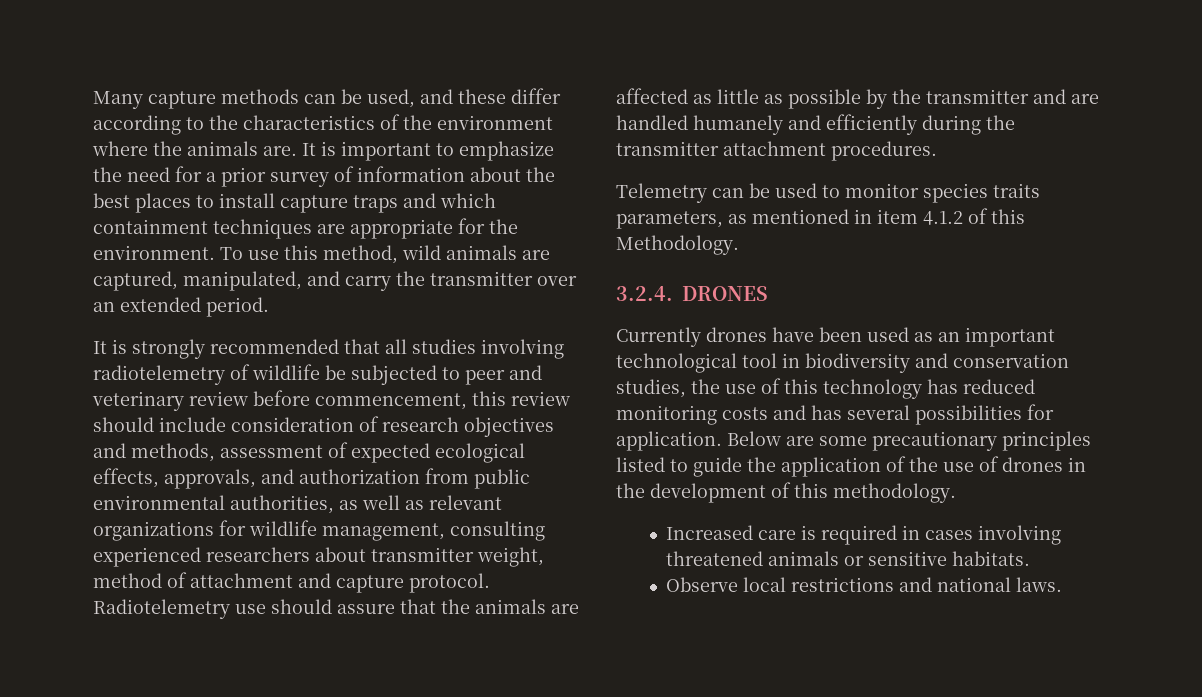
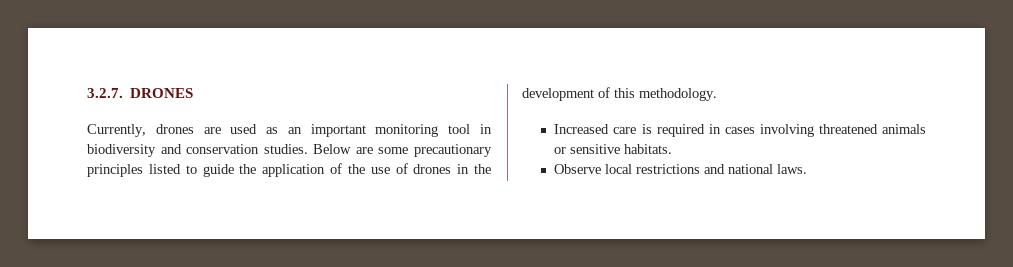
[93,88,561,109] [93,114,553,135] [92,141,554,161] [93,166,555,187] [93,193,496,213] [93,218,518,239] [93,245,550,264] [93,271,577,291] [93,297,269,317] [93,339,564,359] [93,364,542,385] [92,390,570,411] [93,416,554,437] [93,442,525,463] [93,468,530,489] [93,495,502,514] [93,520,545,541] [93,547,544,567] [93,572,490,593] [93,599,579,619] [616,88,1099,109] [616,114,1015,135] [616,141,937,161] [616,183,1040,203] [616,208,1025,229] [616,235,739,255] [616,286,768,301] [616,327,862,347] Many capture methods can be used, and these differ according to the characteristics of the environment where the animals are. It is important to emphasize the need for a prior survey of information about the best places to install capture traps and which containment techniques are appropriate for the environment. To use this method, wild animals are captured, manipulated, and carry the transmitter over an extended period. // It is strongly recommended that all studies involving radiotelemetry of wildlife be subjected to peer and veterinary review before commencement, this review should include consideration of research objectives and methods, assessment of expected ecological effects, approvals, and authorization from public environmental authorities, as well as relevant organizations for wildlife management, consulting experienced researchers about transmitter weight, method of attachment and capture protocol. Radiotelemetry use should assure that the animals are affected as little as possible by the transmitter and are handled humanely and efficiently during the transmitter attachment procedures. // Telemetry can be used to monitor species traits parameters, as mentioned in item 4.1.2 of this Methodology. // 3.2.4. DRONES // Currently drones have been -> [87,88,194,98] [87,124,221,137] 3.2.7. DRONES // Currently, drones are
[616,353,737,373] technological -> [375,124,439,137] monitoring
[616,378,1035,399] [616,404,1054,425] [616,431,722,451] studies, the use of this technology has reduced monitoring costs and has several possibilities for application. -> [263,144,308,154] studies.

